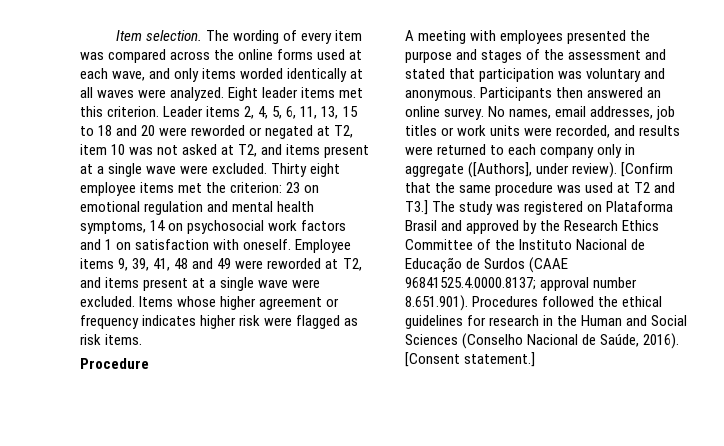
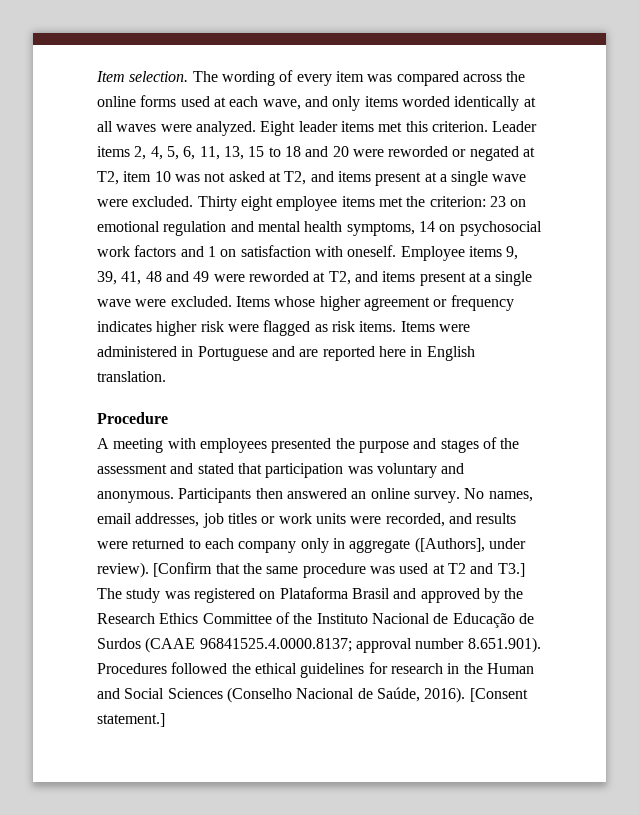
(143, 339) none -> [400,321,470,332] [97,346,475,361] [97,371,166,382] Items were administered in Portuguese and are reported here in English translation.

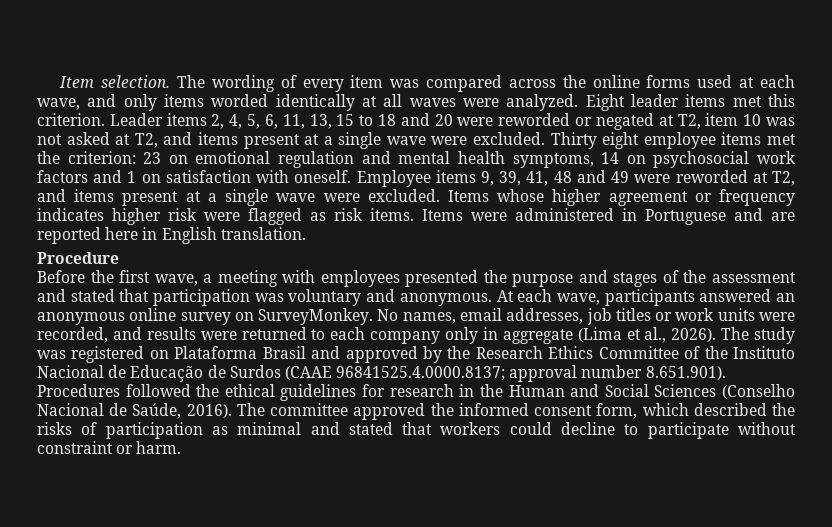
[97,438,109,449] A -> [37,270,213,286] Before the first wave, a
[178,488,460,503] Participants then answered an online survey. -> [496,289,796,306] [37,308,374,325] At each wave, participants answered an anonymous online survey on SurveyMonkey.
[414,537,526,553] [97,562,525,578] ([Authors], under review). [Confirm that the same procedure was used at T2 and T3.] -> [577,327,717,343] (Lima et al., 2026).
[469,688,528,702] [97,713,165,727] [Consent statement.] -> [236,403,796,420] [37,422,796,439] [37,441,182,454] The committee approved the informed consent form, which described the risks of participation as minimal and stated that workers could decline to participate without constraint or harm.

